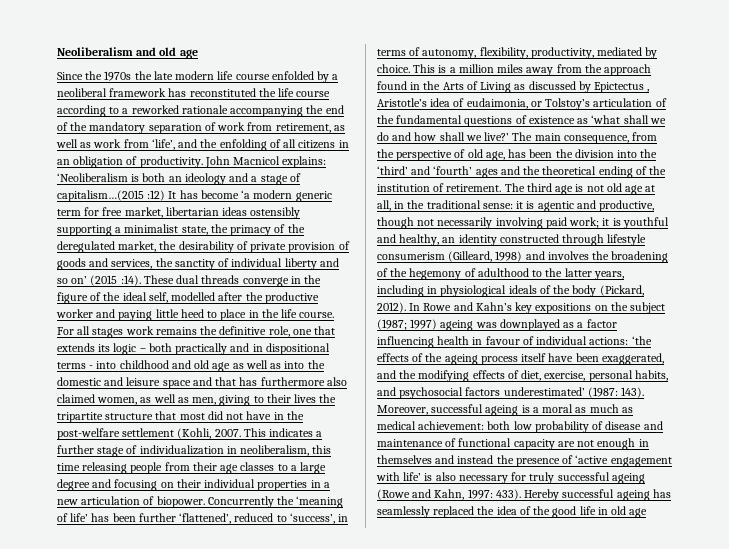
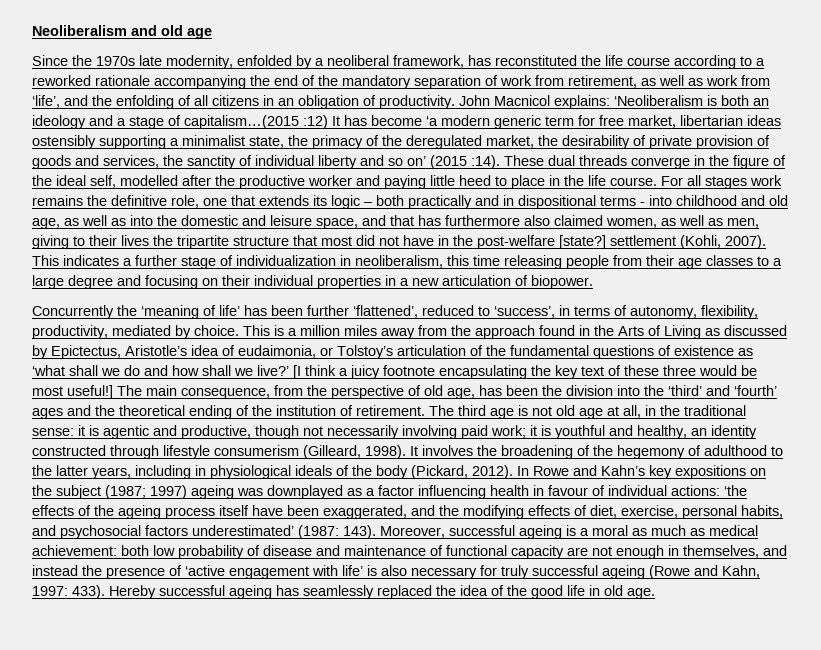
[134,71,270,80] the late modern life course -> [139,55,233,69] late modernity,
[109,88,167,97] framework -> [393,55,464,68] framework,
[212,362,231,372] age -> [32,218,60,229] age,
[162,380,191,389] space -> [316,218,358,229] space,
(120, 434) none -> [559,235,606,249] [state?]
[214,429,241,437] 2007. -> [725,235,766,249] 2007).
(205, 502) none -> (593, 282) //
[594,82,650,93] Epictectus , -> [51,345,121,359] Epictectus,
(510, 136) none -> [293,365,757,379] [32,385,113,399] [I think a juicy footnote encapsulating the key text of these three would be most useful!]
[495,251,545,262] 1998) and -> [365,445,418,459] 1998). It
[377,455,432,464] themselves -> [683,545,759,558] themselves,
[629,508,648,518] age -> [627,588,655,599] age.

